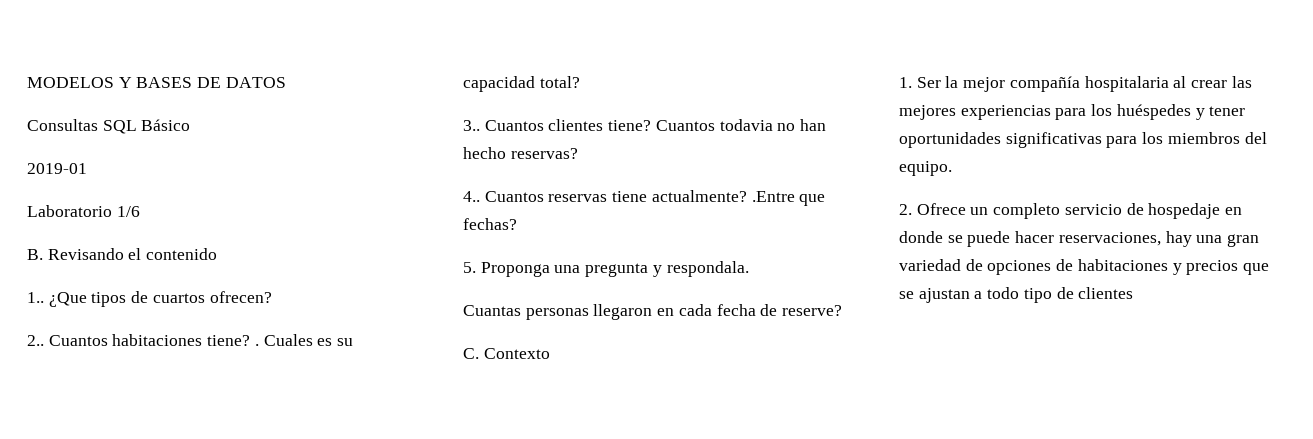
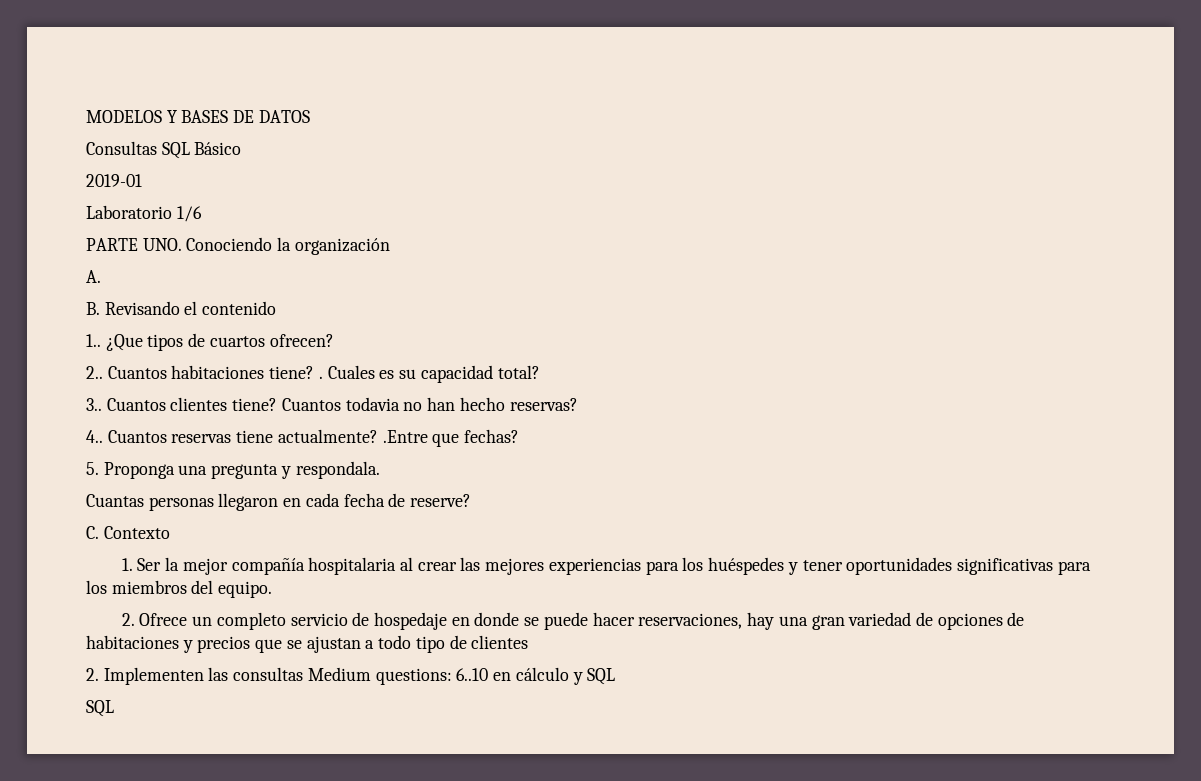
(140, 211) none -> [86,237,390,255] [86,270,101,283] // PARTE UNO. Conociendo la organización // A.
(1134, 293) none -> [86,667,616,685] [86,700,114,717] // 2. Implementen las consultas Medium questions: 6..10 en cálculo y SQL // SQL

